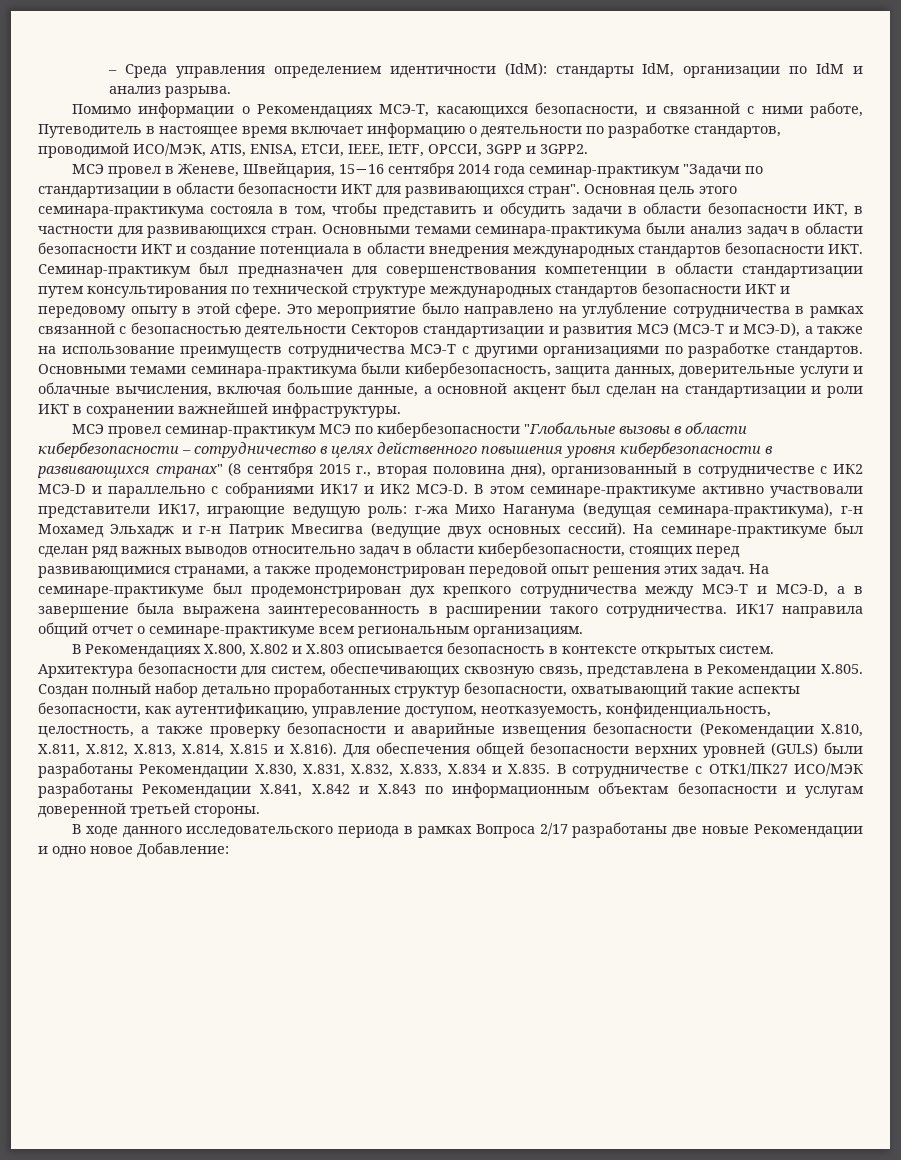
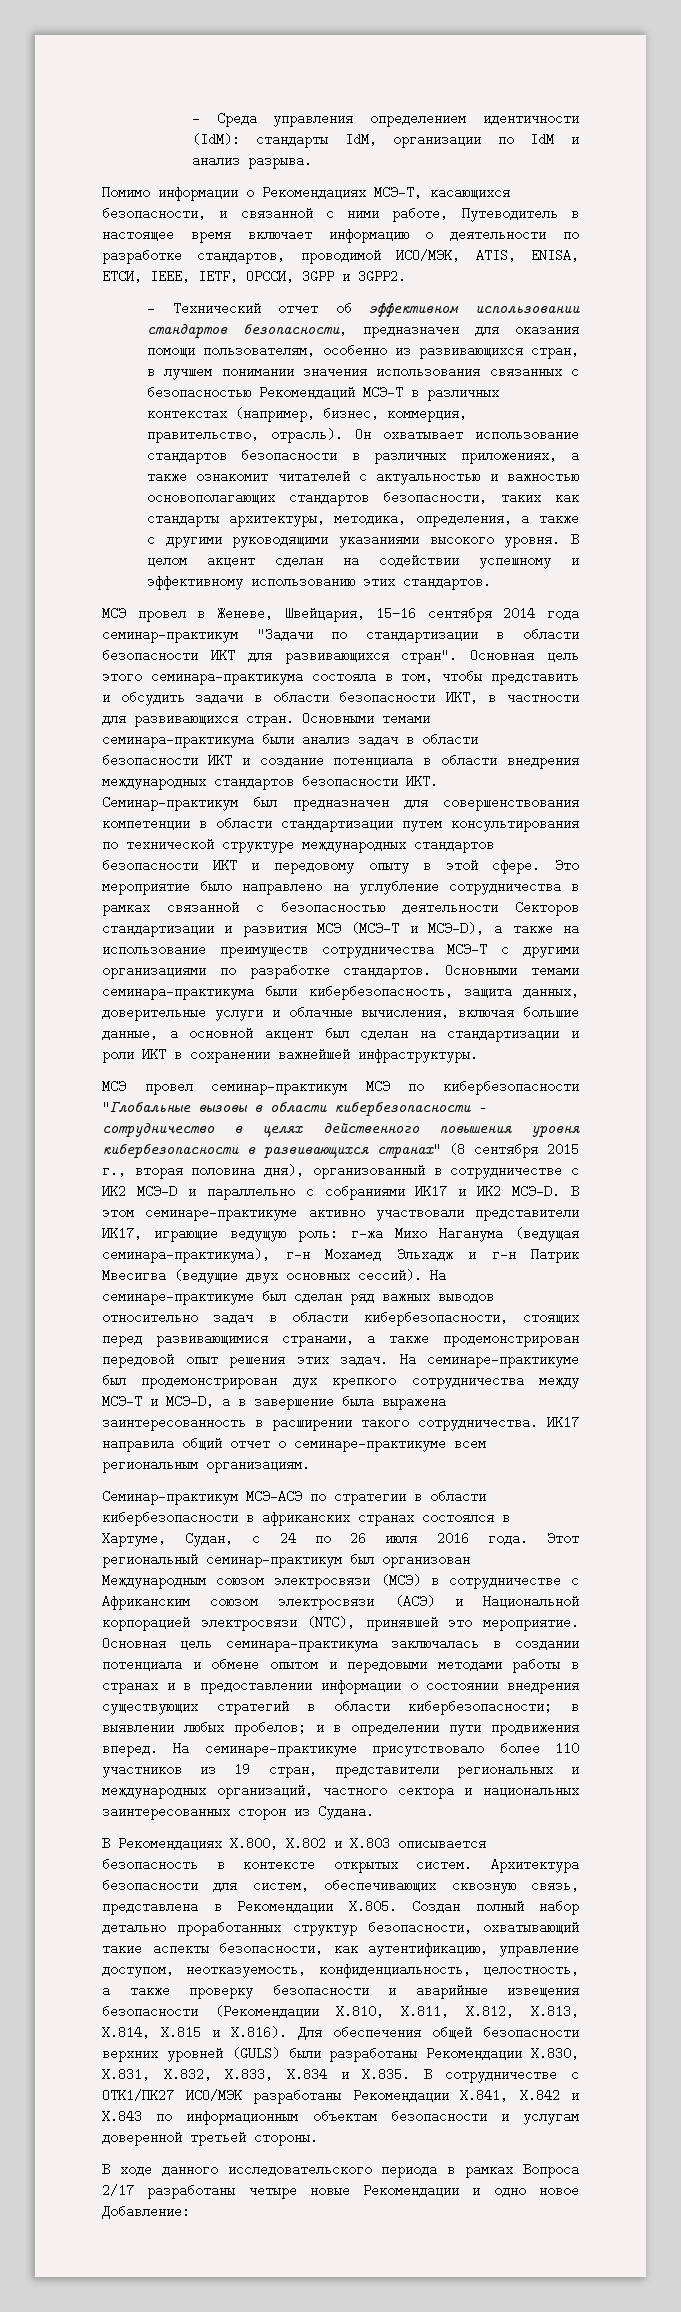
(588, 149) none -> [146,300,580,317] [146,321,579,338] [146,342,579,359] [146,363,579,380] [146,384,499,401] [146,405,467,422] [146,426,579,443] [146,447,579,464] [146,468,579,485] [146,489,579,506] [146,510,579,527] [146,531,579,548] [146,552,579,569] [146,573,491,590] // – Технический отчет об эффективном использовании стандартов безопасности, предназначен для оказания помощи пользователям, особенно из развивающихся стран, в лучшем понимании значения использования связанных с безопасностью Рекомендаций МСЭ-Т в различных контекстах (например, бизнес, коммерция, правительство, отрасль). Он охватывает использование стандартов безопасности в различных приложениях, а также ознакомит читателей с актуальностью и важностью основополагающих стандартов безопасности, таких как стандарты архитектуры, методика, определения, а также с другими руководящими указаниями высокого уровня. В целом акцент сделан на содействии успешному и эффективному использованию этих стандартов.
(583, 632) none -> [102,1488,486,1505] [102,1509,510,1526] [102,1530,579,1547] [102,1551,470,1568] [102,1572,580,1589] [102,1593,579,1610] [102,1614,579,1631] [102,1635,579,1652] [102,1656,579,1673] [102,1677,579,1694] [102,1698,579,1715] [102,1719,579,1736] [102,1740,579,1757] [102,1761,579,1778] [102,1782,579,1799] [102,1803,374,1820] // Семинар-практикум МСЭ-АСЭ по стратегии в области кибербезопасности в африканских странах состоялся в Хартуме, Судан, с 24 по 26 июля 2016 года. Этот региональный семинар-практикум был организован Международным союзом электросвязи (МСЭ) в сотрудничестве с Африканским союзом электросвязи (АСЭ) и Национальной корпорацией электросвязи (NTC), принявшей это мероприятие. Основная цель семинара-практикума заключалась в создании потенциала и обмене опытом и передовыми методами работы в странах и в предоставлении информации о состоянии внедрения существующих стратегий в области кибербезопасности; в выявлении любых пробелов; и в определении пути продвижения вперед. На семинаре-практикуме присутствовало более 110 участников из 19 стран, представители региональных и международных организаций, частного сектора и национальных заинтересованных сторон из Судана.
[672,826,698,838] две -> [248,2182,297,2199] четыре

